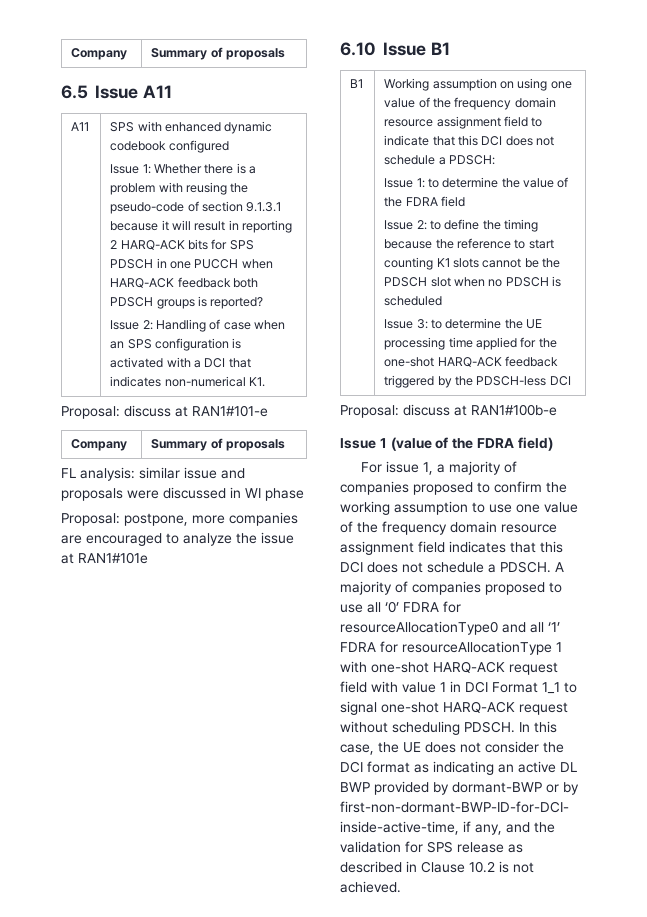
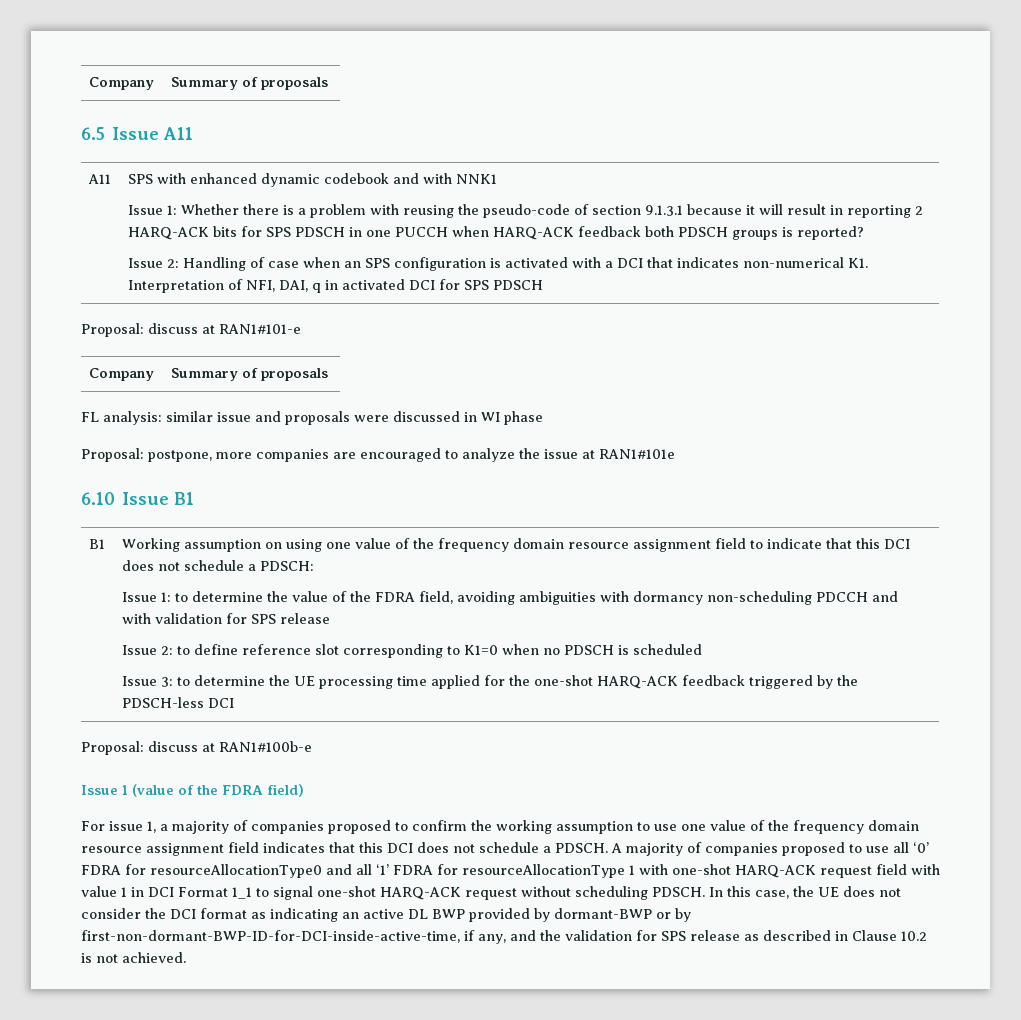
[168,140,229,153] configured -> [393,173,498,184] and with NNK1
(265, 382) none -> [128,279,544,293] Interpretation of NFI, DAI, q in activated DCI for SPS PDSCH
[440,196,465,207] [384,219,539,232] [384,238,554,249] [384,257,561,270] [384,277,451,287] field // Issue 2: to define the timing because the reference to start counting K1 slots cannot be the PDSCH slot -> [419,591,899,605] [122,613,331,624] [122,644,499,658] field, avoiding ambiguities with dormancy non-scheduling PDCCH and with validation for SPS release // Issue 2: to define reference slot corresponding to K1=0

